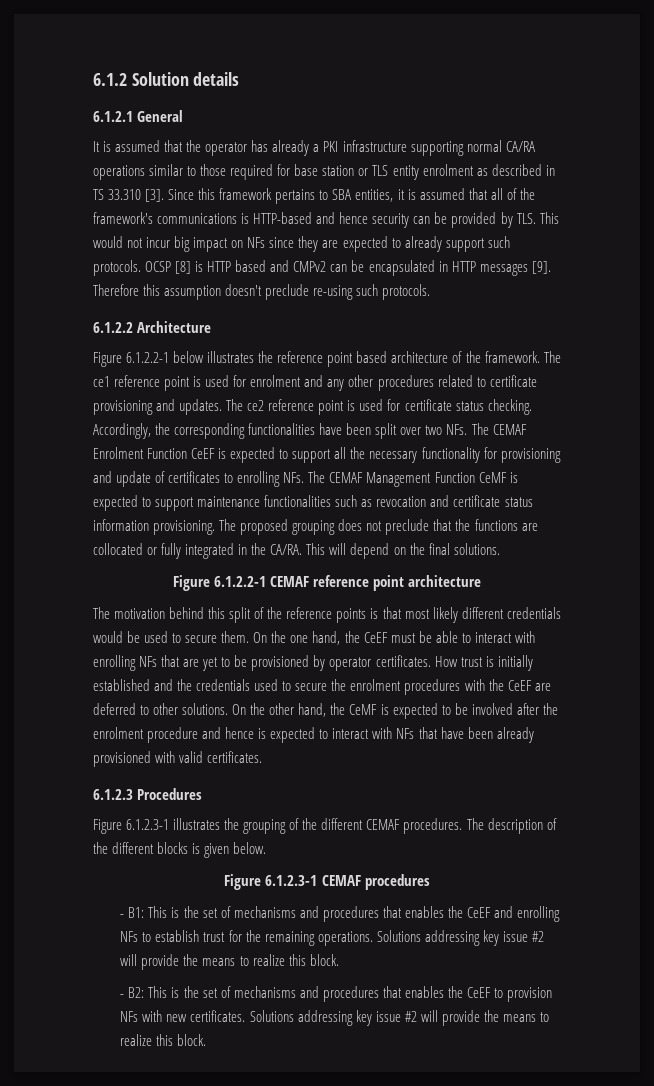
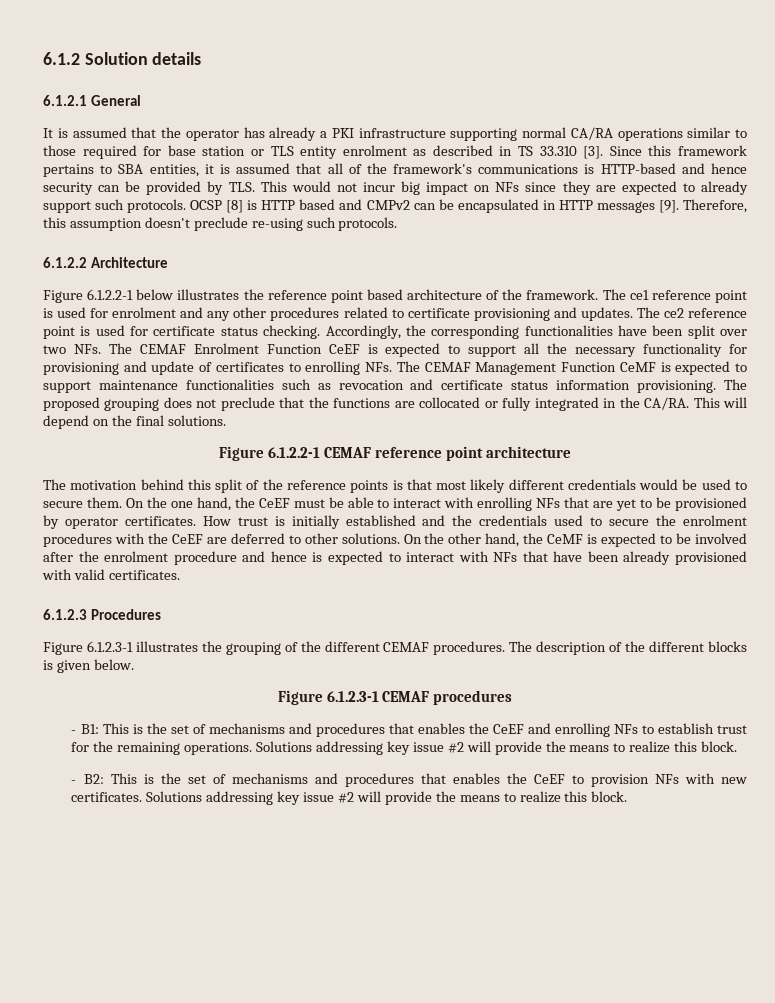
[93,284,139,296] Therefore -> [683,199,747,213] Therefore,

